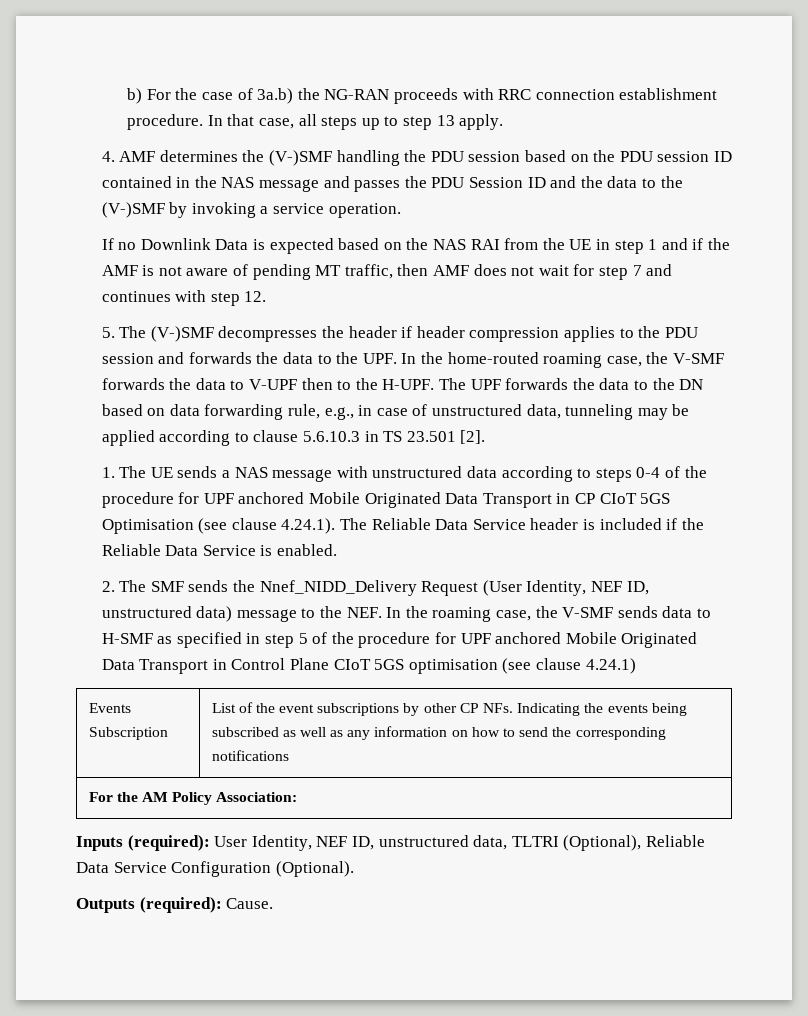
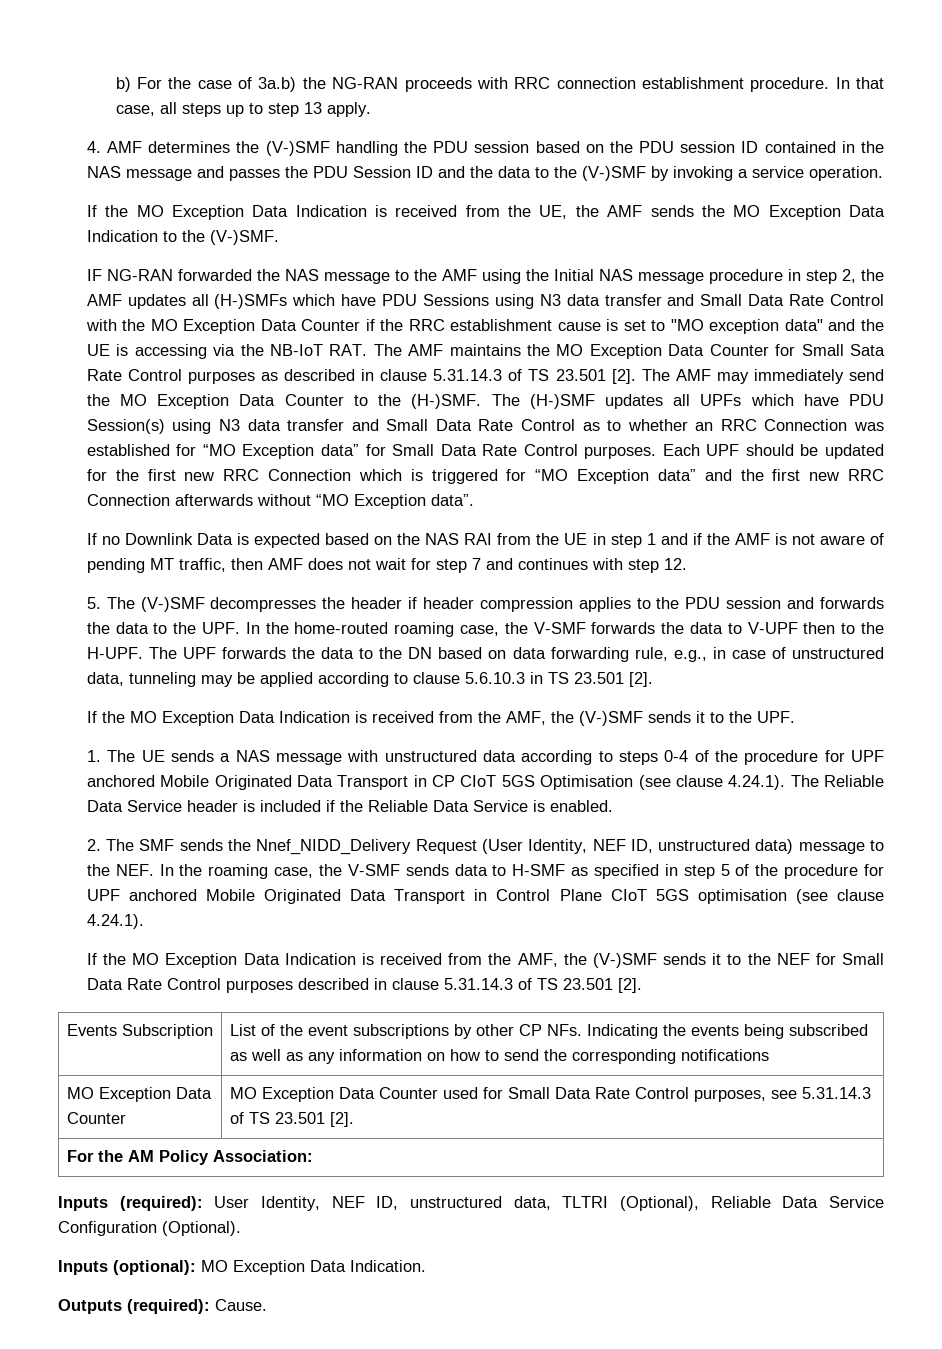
(401, 210) none -> [86,205,886,220] [86,230,279,245] [86,269,884,284] [86,294,885,309] [85,319,884,334] [86,344,885,359] [86,369,885,384] [86,394,884,409] [86,419,885,434] [86,444,884,459] [86,469,884,484] [86,494,474,509] // If the MO Exception Data Indication is received from the UE, the AMF sends the MO Exception Data Indication to the (V-)SMF. // IF NG-RAN forwarded the NAS message to the AMF using the Initial NAS message procedure in step 2, the AMF updates all (H-)SMFs which have PDU Sessions using N3 data transfer and Small Data Rate Control with the MO Exception Data Counter if the RRC establishment cause is set to "MO exception data" and the UE is accessing via the NB-IoT RAT. The AMF maintains the MO Exception Data Counter for Small Sata Rate Control purposes as described in clause 5.31.14.3 of TS 23.501 [2]. The AMF may immediately send the MO Exception Data Counter to the (H-)SMF. The (H-)SMF updates all UPFs which have PDU Session(s) using N3 data transfer and Small Data Rate Control as to whether an RRC Connection was established for “MO Exception data” for Small Data Rate Control purposes. Each UPF should be updated for the first new RRC Connection which is triggered for “MO Exception data” and the first new RRC Connection afterwards without “MO Exception data”.
(486, 437) none -> [86,711,795,726] // If the MO Exception Data Indication is received from the AMF, the (V-)SMF sends it to the UPF.
[585,658,636,674] 4.24.1) -> [86,914,144,929] [86,953,885,968] [86,978,642,993] 4.24.1). // If the MO Exception Data Indication is received from the AMF, the (V-)SMF sends it to the NEF for Small Data Rate Control purposes described in clause 5.31.14.3 of TS 23.501 [2].
(289, 755) none -> [66,1087,212,1102] [66,1112,126,1124] [229,1087,871,1102] [229,1112,354,1127] // MO Exception Data Counter | MO Exception Data Counter used for Small Data Rate Control purposes, see 5.31.14.3 of TS 23.501 [2].
(354, 869) none -> [58,1260,426,1275] // Inputs (optional): MO Exception Data Indication.

